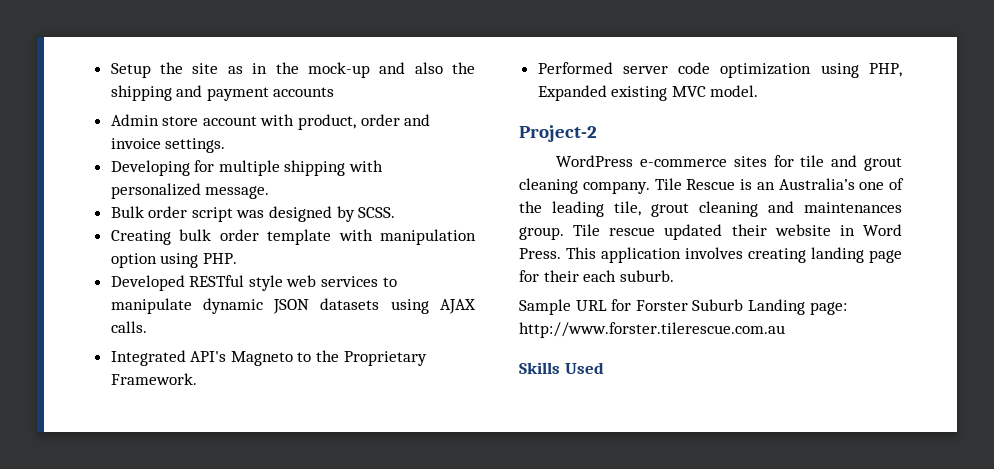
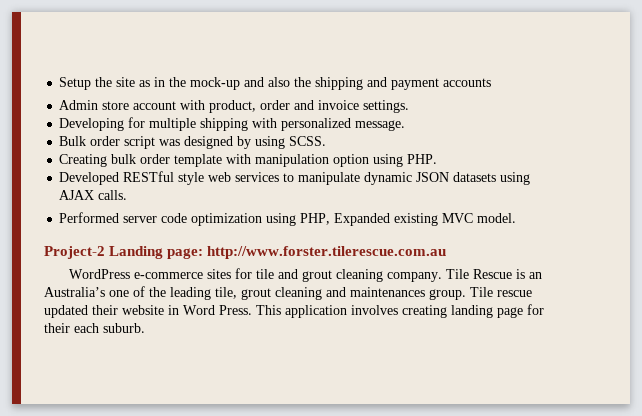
(355, 214) none -> [255,136,286,149] using
[110,350,427,366] [110,373,197,385] // Integrated API's Magneto to the Proprietary Framework. -> (128, 195) none
(597, 133) none -> [109,246,447,259] Landing page: http://www.forster.tilerescue.com.au
[519,299,847,315] [519,322,785,338] [519,362,604,374] // Sample URL for Forster Suburb Landing page: http://www.forster.tilerescue.com.au // Skills Used -> (145, 328) none

